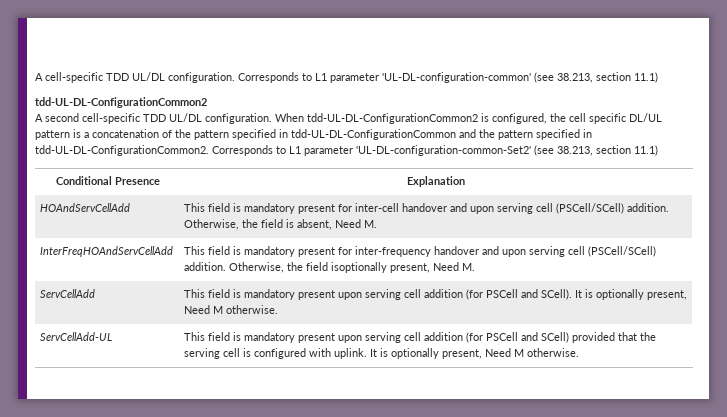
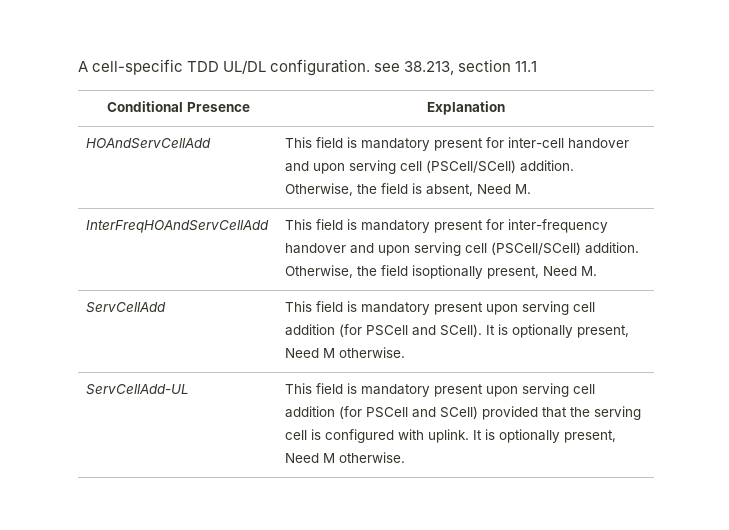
[238,72,658,83] [35,97,207,108] [35,113,662,124] [35,129,592,140] [35,145,658,156] Corresponds to L1 parameter 'UL-DL-configuration-common' (see 38.213, section 11.1) // tdd-UL-DL-ConfigurationCommon2 // A second cell-specific TDD UL/DL configuration. When tdd-UL-DL-ConfigurationCommon2 is configured, the cell specific DL/UL pattern is a concatenation of the pattern specified in tdd-UL-DL-ConfigurationCommon and the pattern specified in tdd-UL-DL-ConfigurationCommon2. Corresponds to L1 parameter 'UL-DL-configuration-common-Set2' (see 38.213, section 11.1) -> [374,59,538,75] see 38.213, section 11.1

